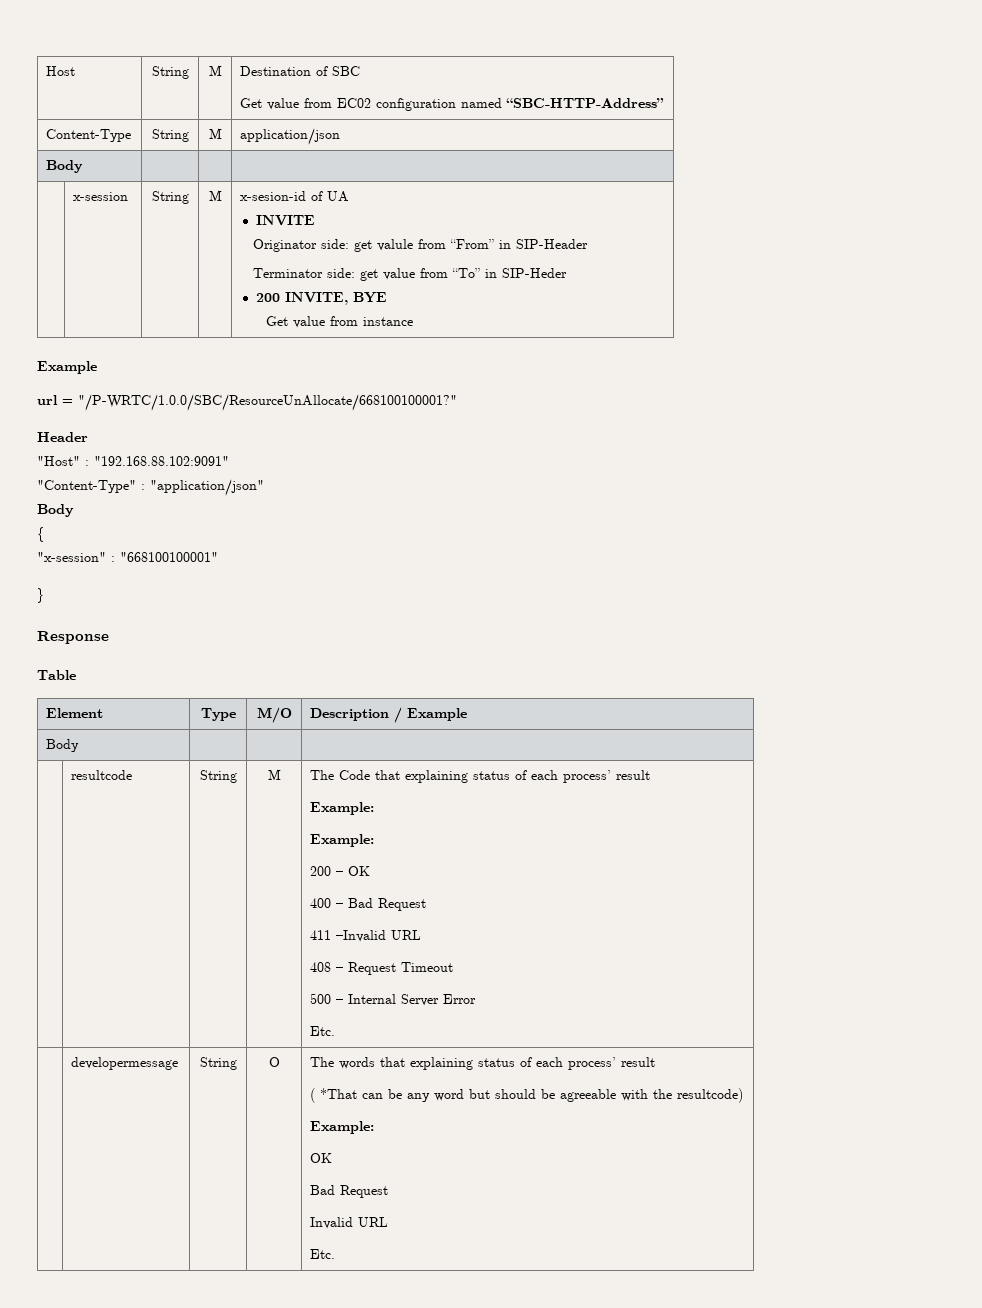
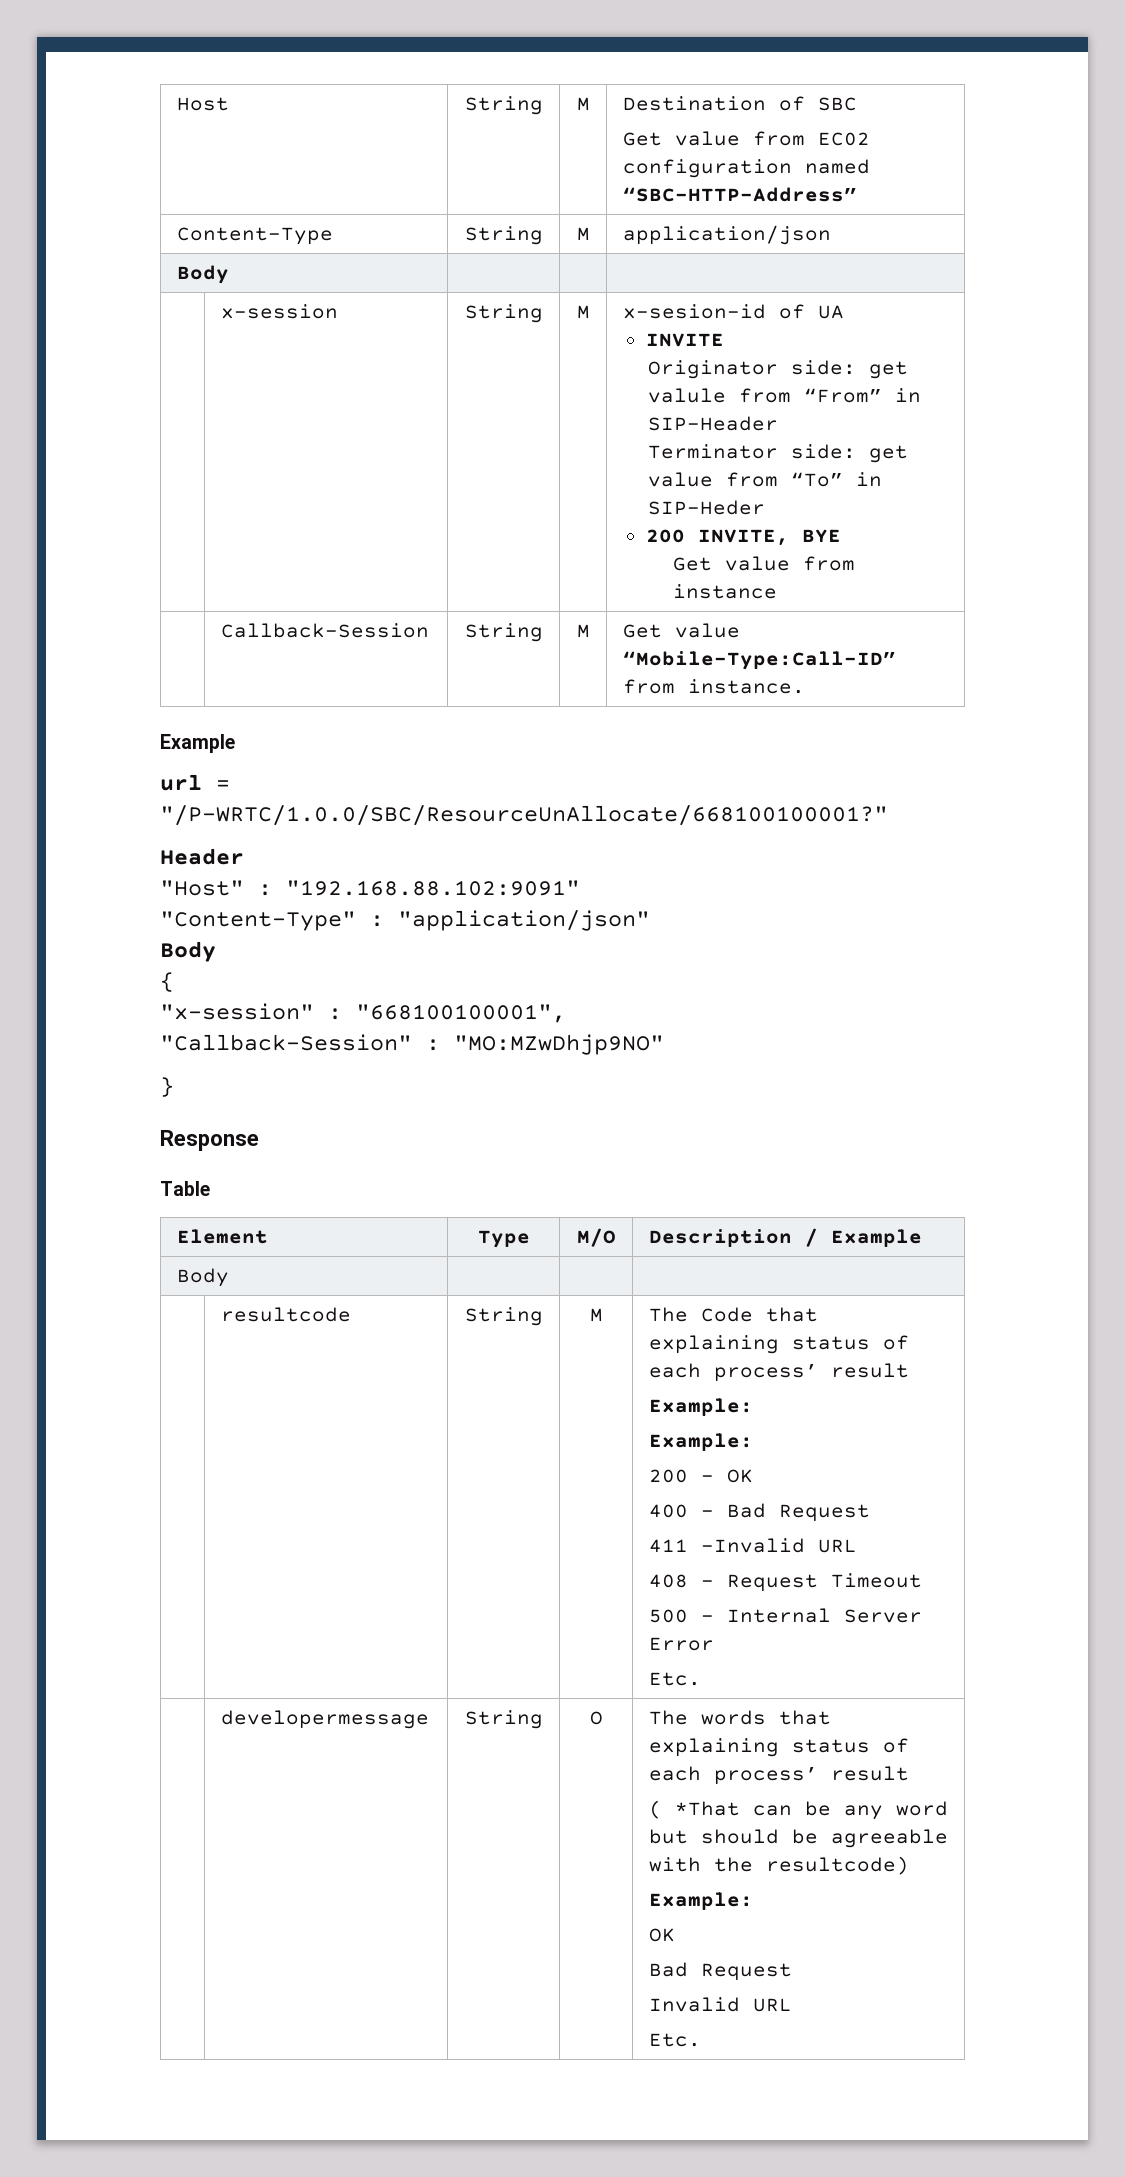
(414, 321) none -> [220,623,429,638] [464,623,543,642] [576,624,590,638] [622,623,740,638] [622,651,896,670] [622,679,805,694] // | Callback-Session | String | M | Get value “Mobile-Type:Call-ID” from instance.
[120,552,218,562] "668100100001" -> [356,1004,566,1023] [160,1034,664,1055] "668100100001", // "Callback-Session" : "MO:MZwDhjp9NO"

